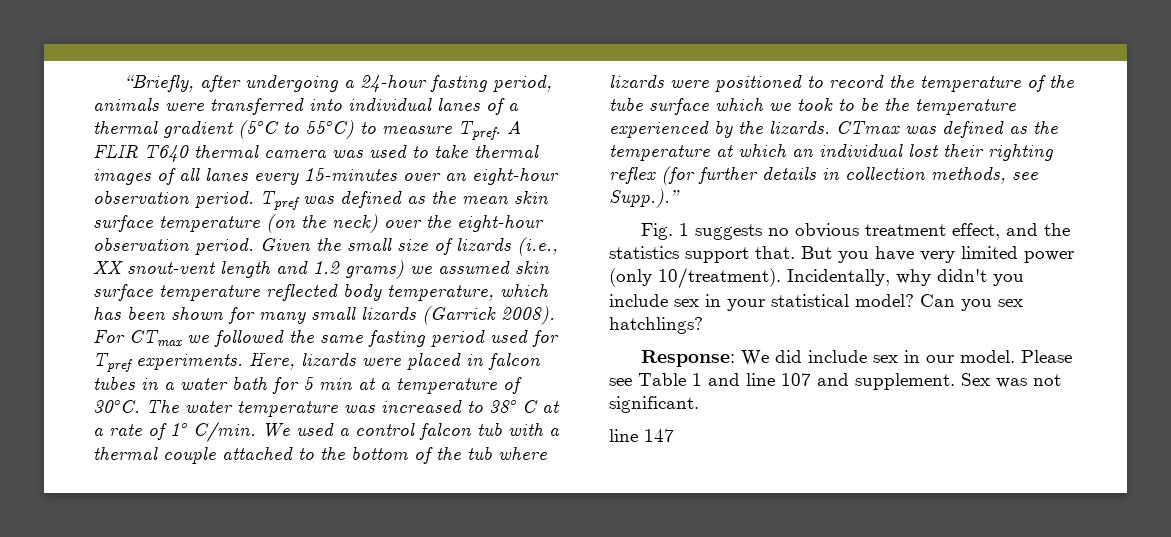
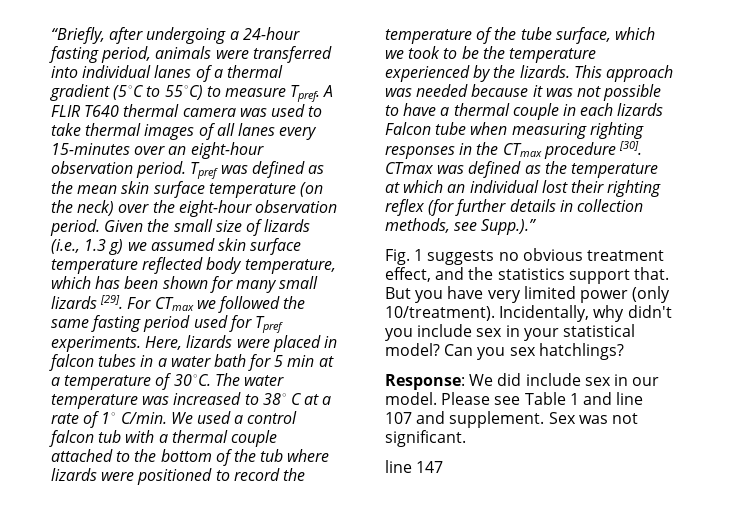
[93,260,404,279] XX snout-vent length and 1.2 grams) -> [84,239,124,255] 1.3 g)
[422,306,555,325] (Garrick 2008). -> [100,295,124,309] [29].
[649,98,709,115] surface -> [555,27,611,44] surface,
(830, 127) none -> [573,65,673,82] [385,84,662,101] [385,103,664,120] [385,122,644,139] [385,141,642,159] This approach was needed because it was not possible to have a thermal couple in each lizards Falcon tube when measuring righting responses in the CTmax procedure [30].

